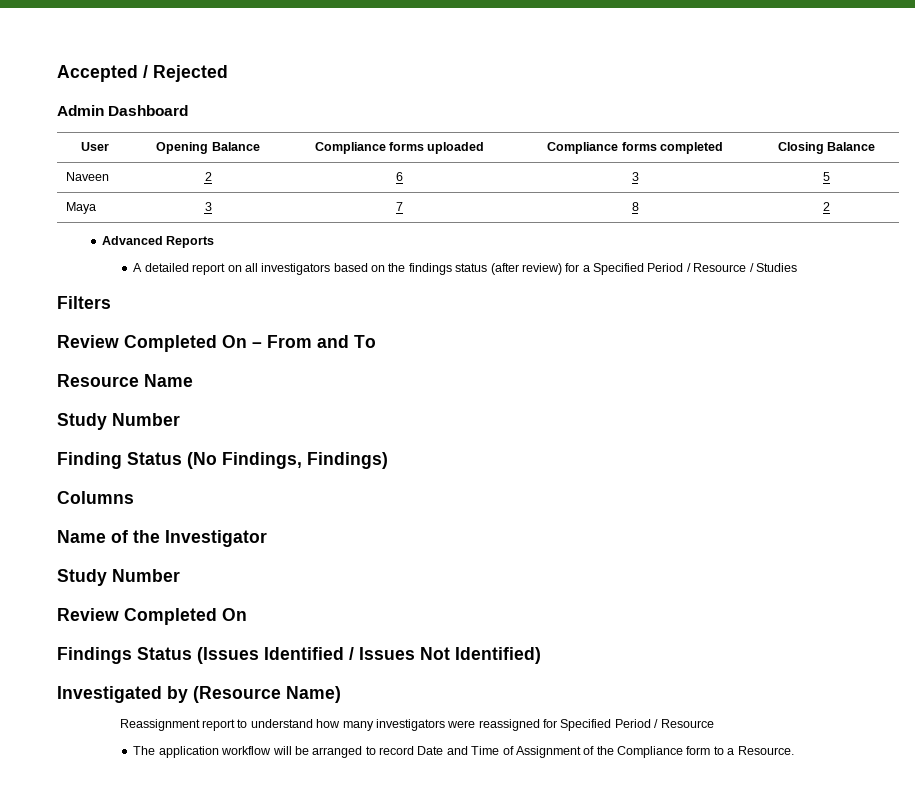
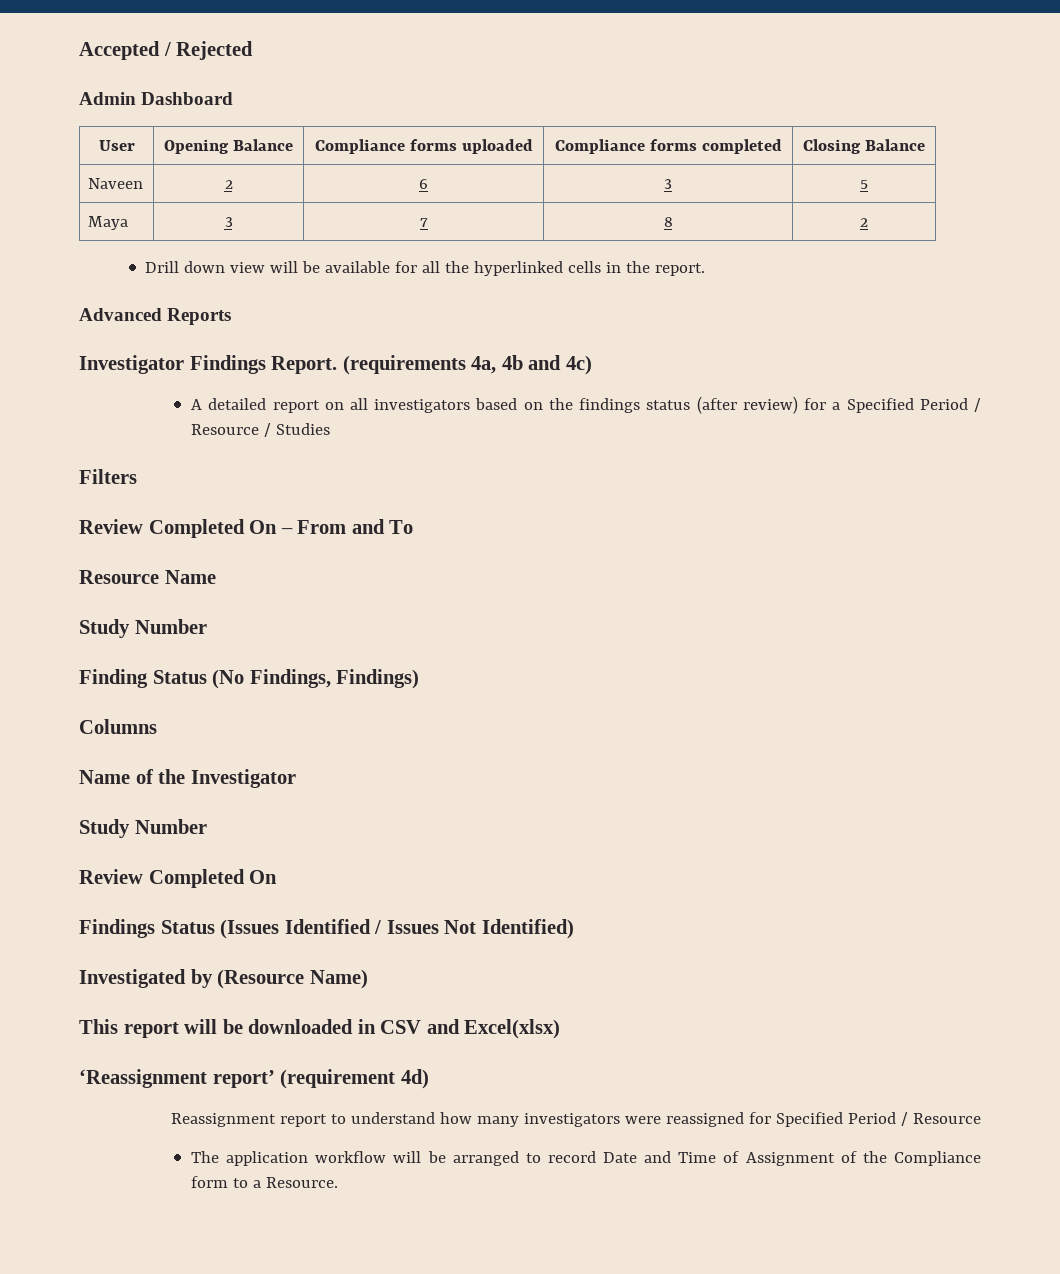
[102,236,215,248] Advanced Reports -> [145,261,706,276] [79,308,232,325] [79,355,592,375] Drill down view will be available for all the hyperlinked cells in the report. // Advanced Reports // Investigator Findings Report. (requirements 4a, 4b and 4c)
(341, 694) none -> [79,1019,561,1039] [79,1069,429,1089] // This report will be downloaded in CSV and Excel(xlsx) // ‘Reassignment report’ (requirement 4d)

